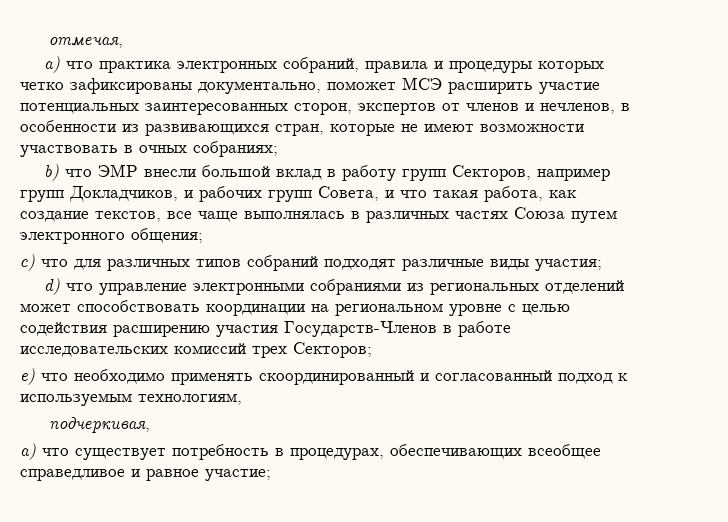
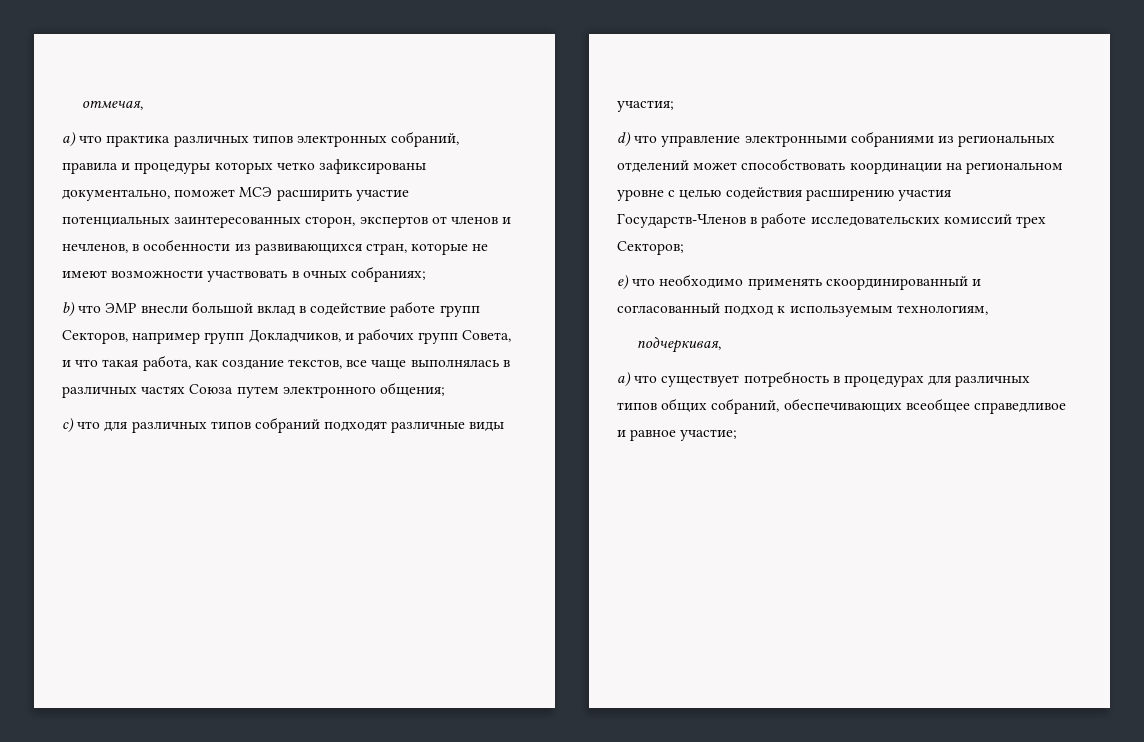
(171, 67) none -> [173,135,293,147] различных типов
[341,165,396,181] работу -> [310,301,436,317] содействие работе
[290,448,384,460] процедурах, -> [843,375,1031,387] [617,398,780,414] процедурах для различных типов общих собраний,

